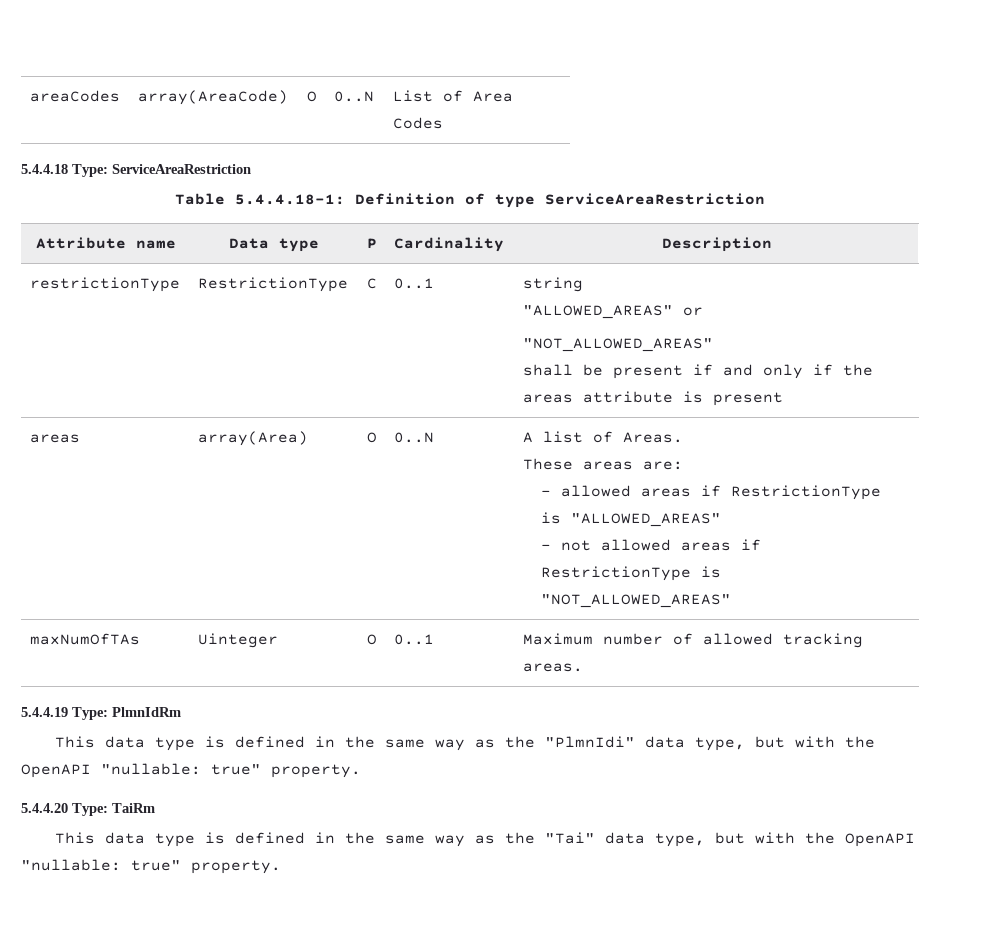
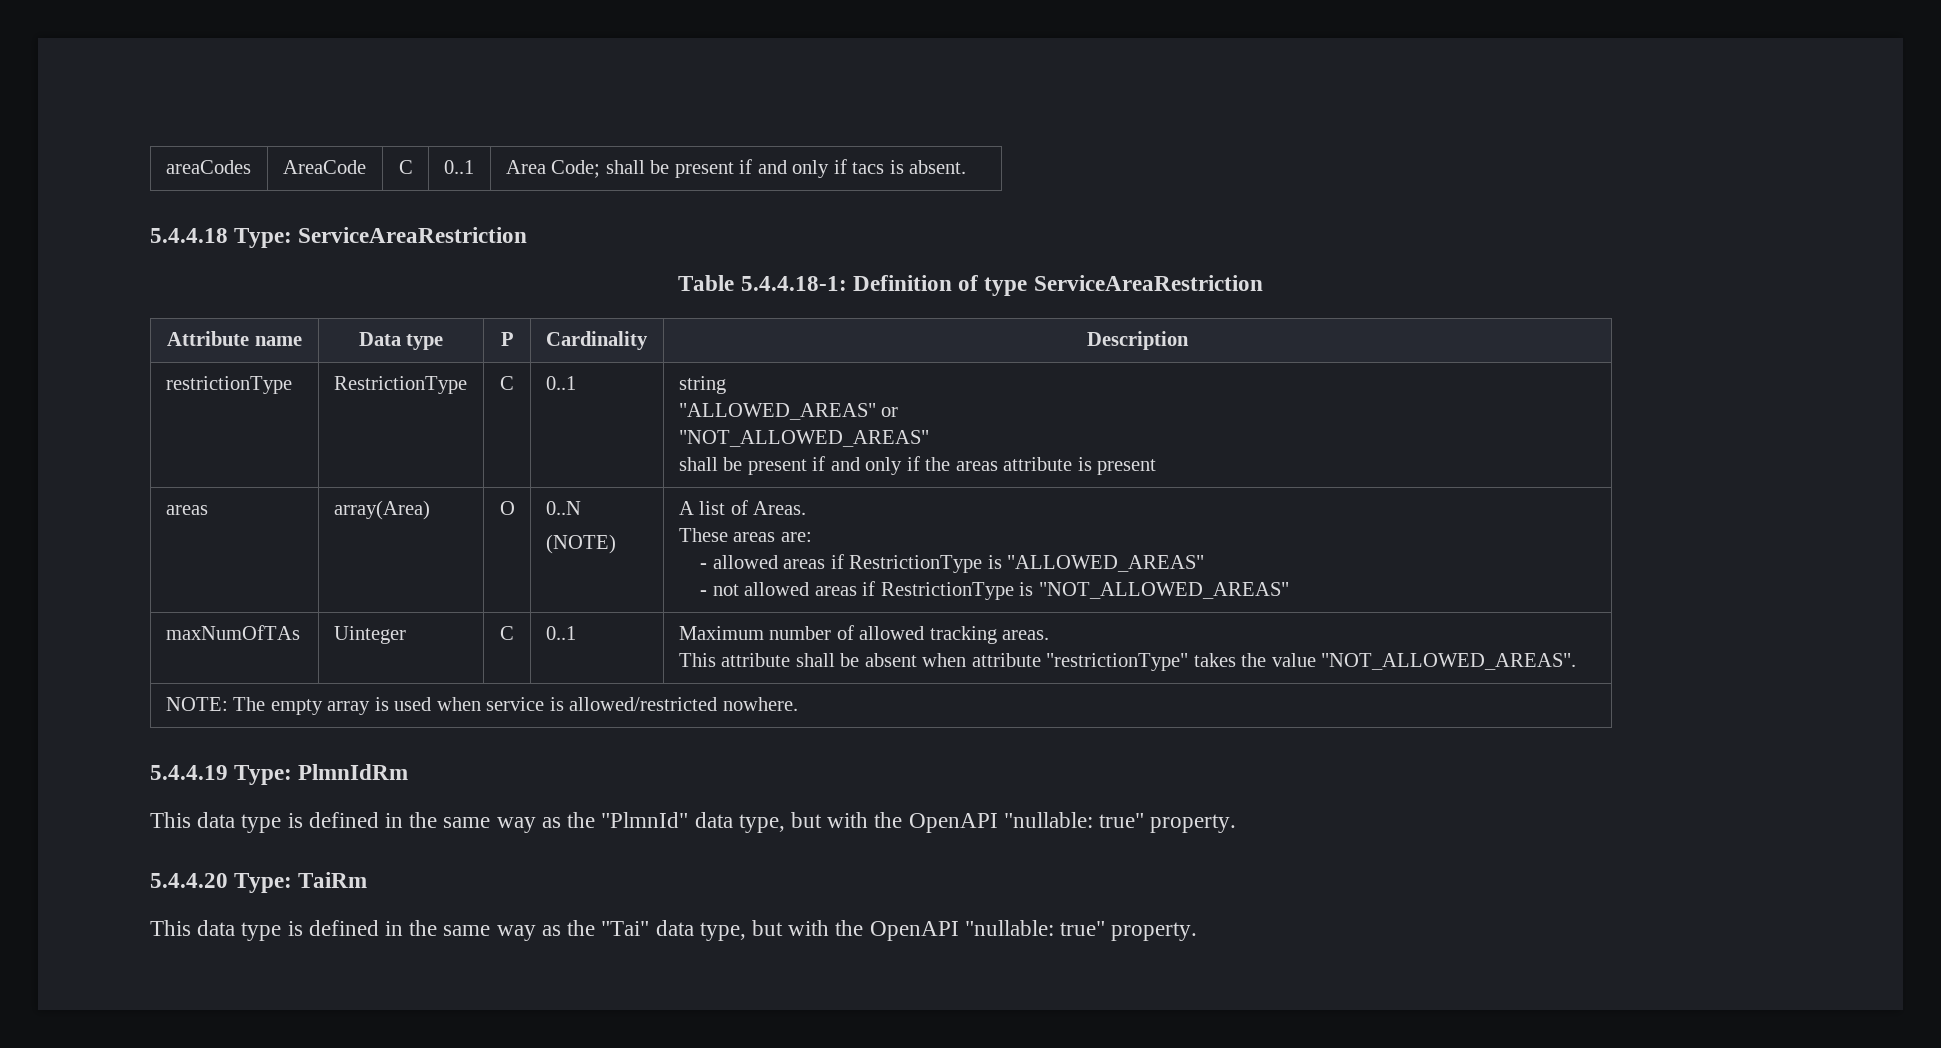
[137,90,288,105] [306,91,317,102] [333,91,374,102] [392,90,513,102] [392,117,443,129] array(AreaCode) | O | 0..N | List of Area Codes -> [282,160,366,174] [398,160,413,174] [443,160,474,174] [505,159,967,178] AreaCode | C | 0..1 | Area Code; shall be present if and only if tacs is absent.
(434, 437) none -> [545,534,616,554] // (NOTE)
[366,634,377,645] O -> [500,626,514,640] C
(583, 667) none -> [678,653,1577,671] [165,697,798,715] // This attribute shall be absent when attribute "restrictionType" takes the value "NOT_ALLOWED_AREAS". // NOTE: The empty array is used when service is allowed/restricted nowhere.
[545,736,636,748] "PlmnIdi" -> [601,812,689,828] "PlmnId"

